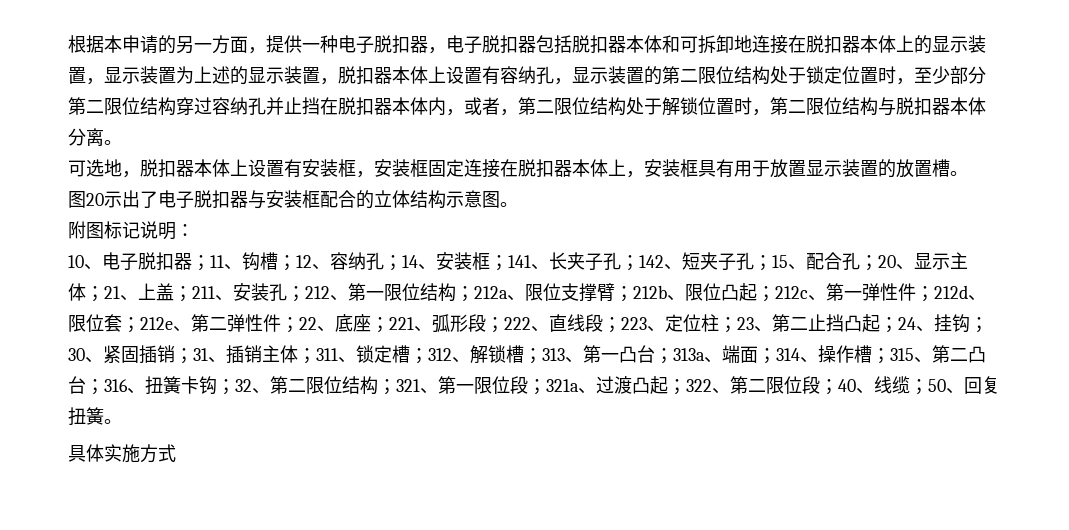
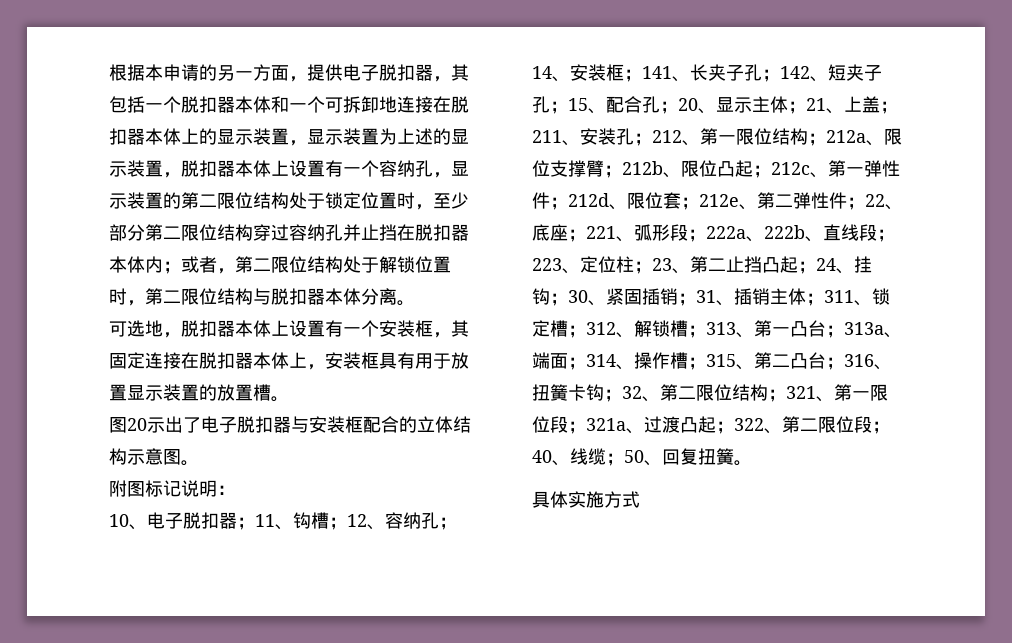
[302,35,338,53] 一种 -> (343, 72) none
[446,35,572,54] 电子脱扣器包括 -> [451,64,469,81] [109,96,181,113] 其包括一个
(680, 44) none -> [289,96,325,113] 一个
(500, 75) none -> [343,160,379,177] 一个
[446,109,464,116] ， -> [163,261,181,274] ；
(302, 168) none -> [343,320,379,337] 一个
[374,159,428,177] 安装框 -> [451,320,469,337] 其
[504,317,531,330] 222 -> [706,225,805,242] 222a、222b

